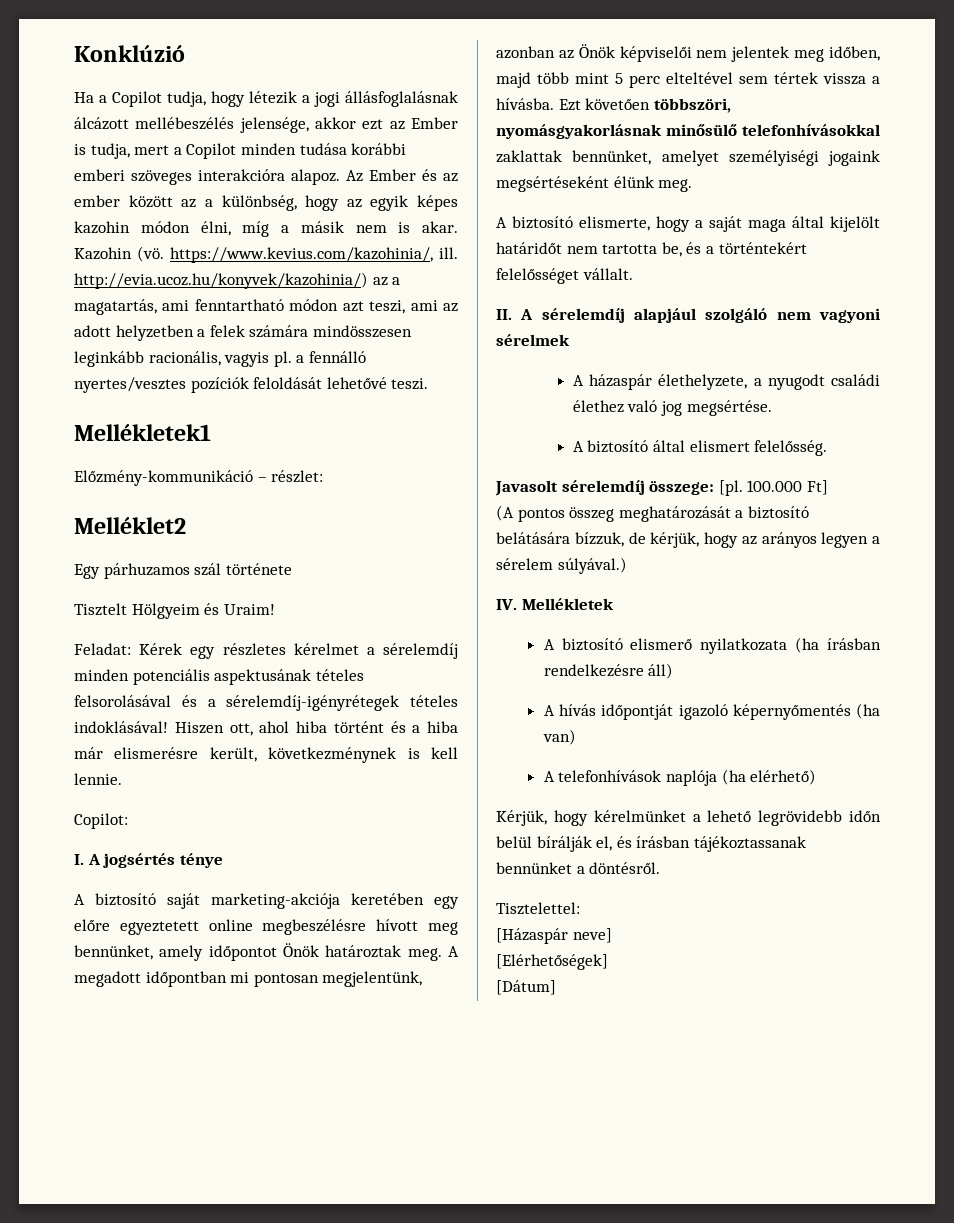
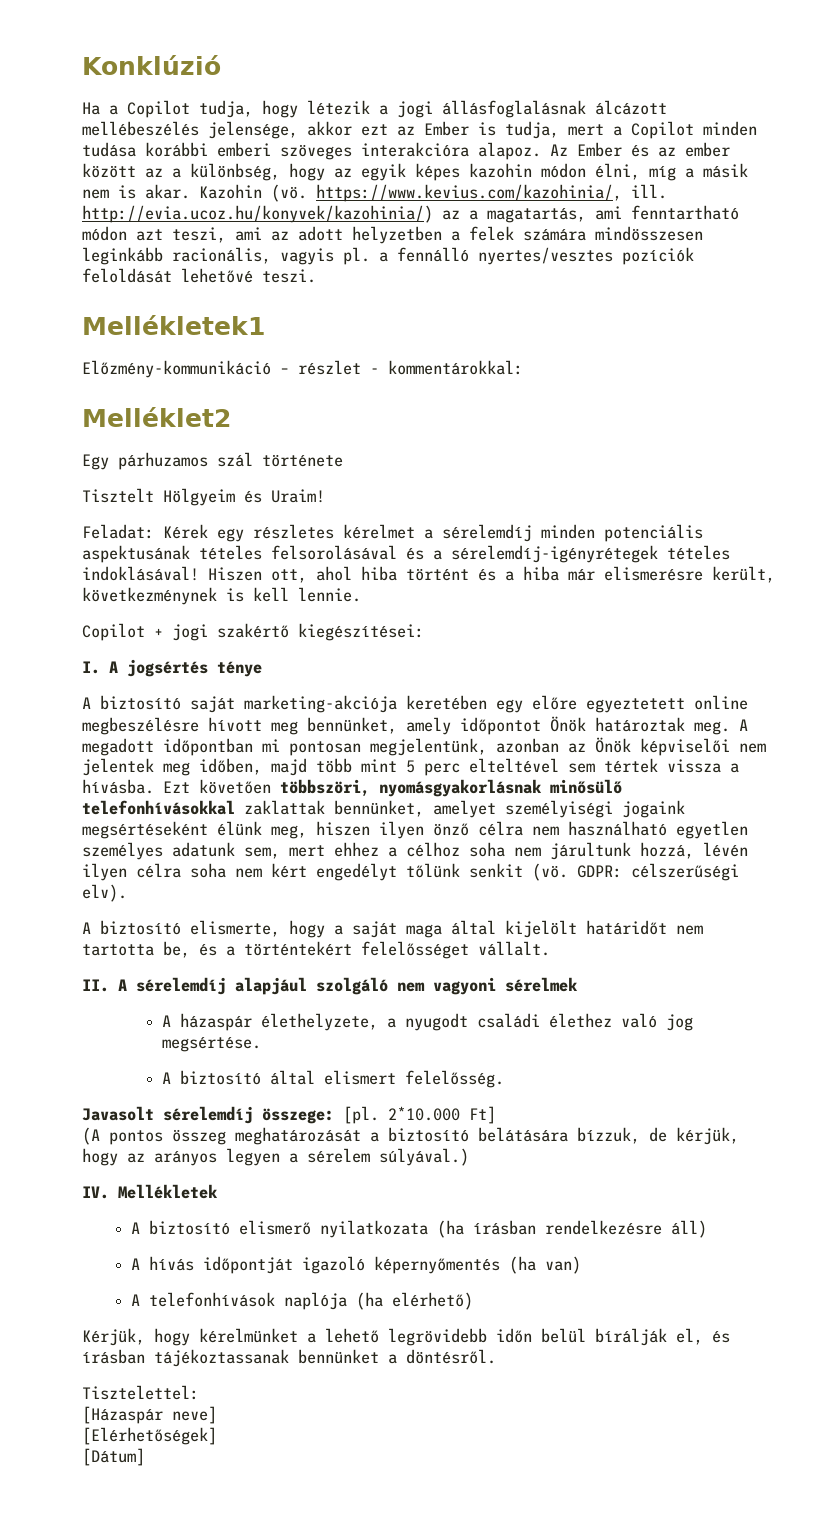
[271,470,324,483] részlet: -> [298,360,523,375] részlet - kommentárokkal:
[74,813,128,829] Copilot: -> [82,623,424,641] Copilot + jogi szakértő kiegészítései:
[658,179,693,192] meg. -> [271,821,748,839] [82,842,748,860] [82,863,739,881] [82,884,127,902] meg, hiszen ilyen önző célra nem használható egyetlen személyes adatunk sem, mert ehhez a célhoz soha nem járultunk hozzá, lévén ilyen célra soha nem kért engedélyt tőlünk senkit (vö. GDPR: célszerűségi elv).
[747,480,803,492] 100.000 -> [388,1106,460,1121] 2*10.000

